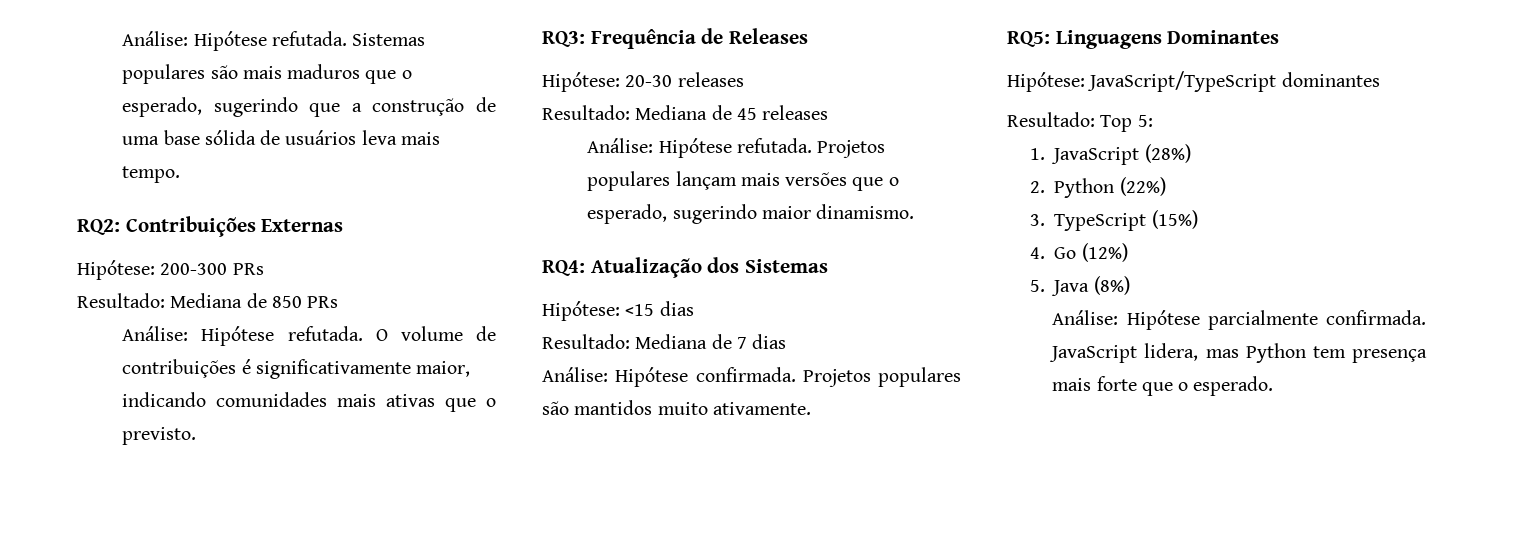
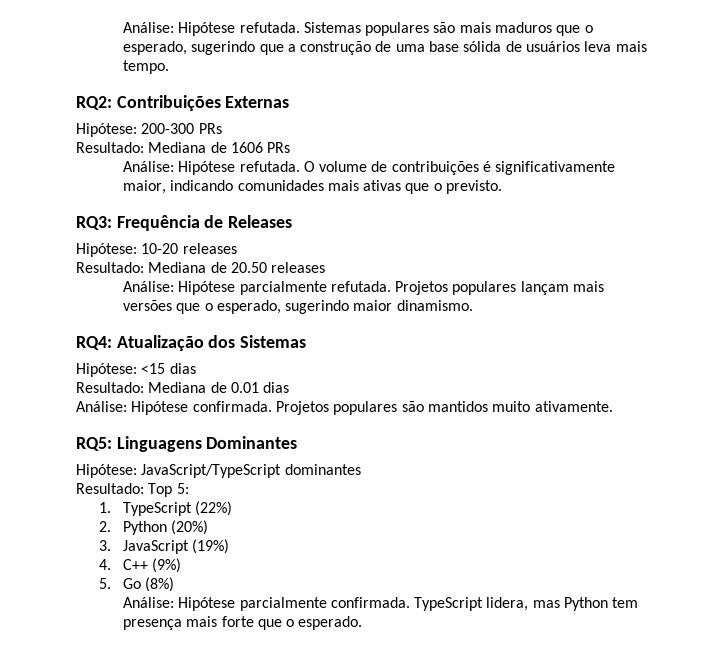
[271,296,302,308] 850 -> [230,142,263,153] 1606
[625,75,673,87] 20-30 -> [141,243,179,254] 10-20
[736,108,757,120] 45 -> [230,262,267,273] 20.50
(732, 148) none -> [239,281,327,295] parcialmente
[736,337,747,349] 7 -> [230,382,259,393] 0.01
[1051,144,1191,165] JavaScript (28%) -> [122,501,233,516] TypeScript (22%)
[1119,177,1166,196] (22%) -> [171,520,209,535] (20%)
[1054,210,1198,231] [1029,243,1128,262] [1029,280,1090,296] TypeScript (15%) // 4. Go (12%) // 5. Java -> [122,539,230,554] [99,558,182,573] [99,578,141,589] JavaScript (19%) // 4. C++ (9%) // 5. Go
[1049,345,1138,363] JavaScript -> [414,597,484,611] TypeScript

